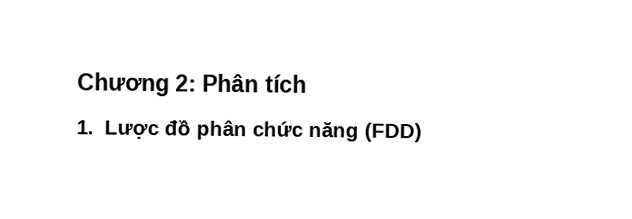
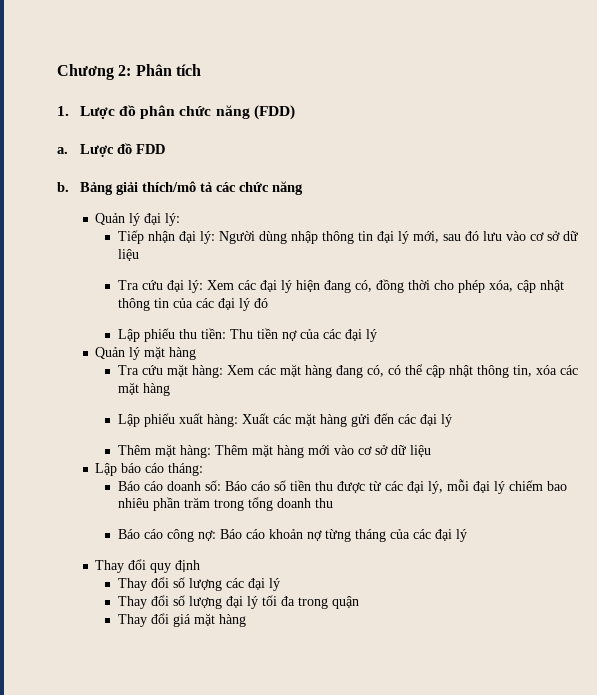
(422, 132) none -> [57,143,165,157] [57,181,303,195] [95,213,181,226] [117,230,578,244] [117,249,139,261] [117,279,564,293] [117,298,268,311] [117,328,377,342] [95,346,197,360] [117,364,578,378] [117,382,170,396] [117,413,452,427] [117,444,431,458] [95,463,204,476] [117,479,567,494] [117,497,333,511] [117,529,467,542] [95,559,201,573] [117,577,280,591] [117,595,359,609] [117,613,246,627] // a. Lược đồ FDD // b. Bảng giải thích/mô tả các chức năng // Quản lý đại lý: // Tiếp nhận đại lý: Người dùng nhập thông tin đại lý mới, sau đó lưu vào cơ sở dữ liệu // Tra cứu đại lý: Xem các đại lý hiện đang có, đồng thời cho phép xóa, cập nhật thông tin của các đại lý đó // Lập phiếu thu tiền: Thu tiền nợ của các đại lý // Quản lý mặt hàng // Tra cứu mặt hàng: Xem các mặt hàng đang có, có thể cập nhật thông tin, xóa các mặt hàng // Lập phiếu xuất hàng: Xuất các mặt hàng gửi đến các đại lý // Thêm mặt hàng: Thêm mặt hàng mới vào cơ sở dữ liệu // Lập báo cáo tháng: // Báo cáo doanh số: Báo cáo số tiền thu được từ các đại lý, mỗi đại lý chiếm bao nhiêu phần trăm trong tổng doanh thu // Báo cáo công nợ: Báo cáo khoản nợ từng tháng của các đại lý // Thay đổi quy định // Thay đổi số lượng các đại lý // Thay đổi số lượng đại lý tối đa trong quận // Thay đổi giá mặt hàng

